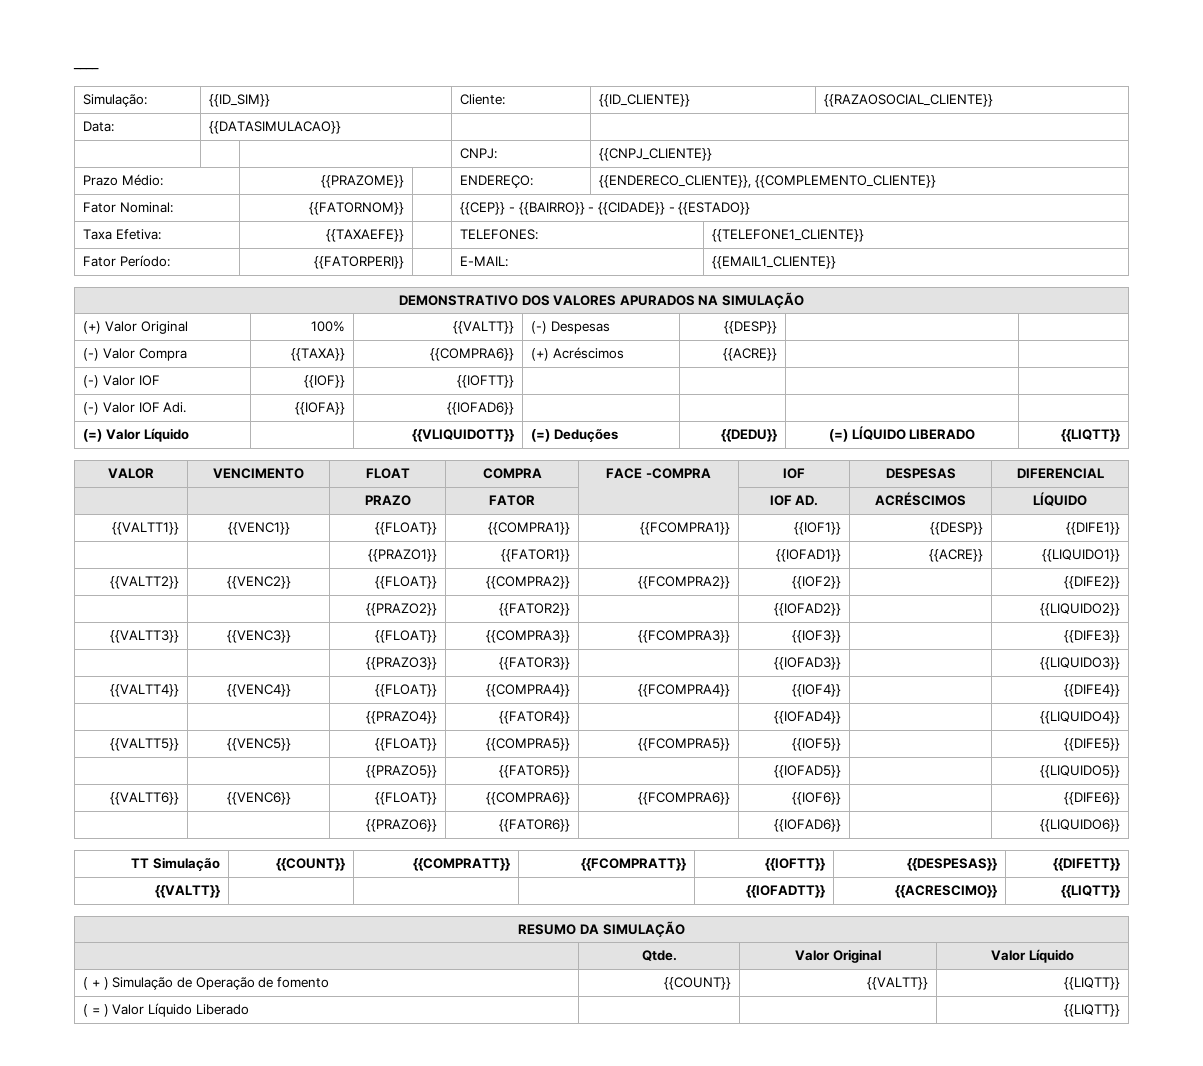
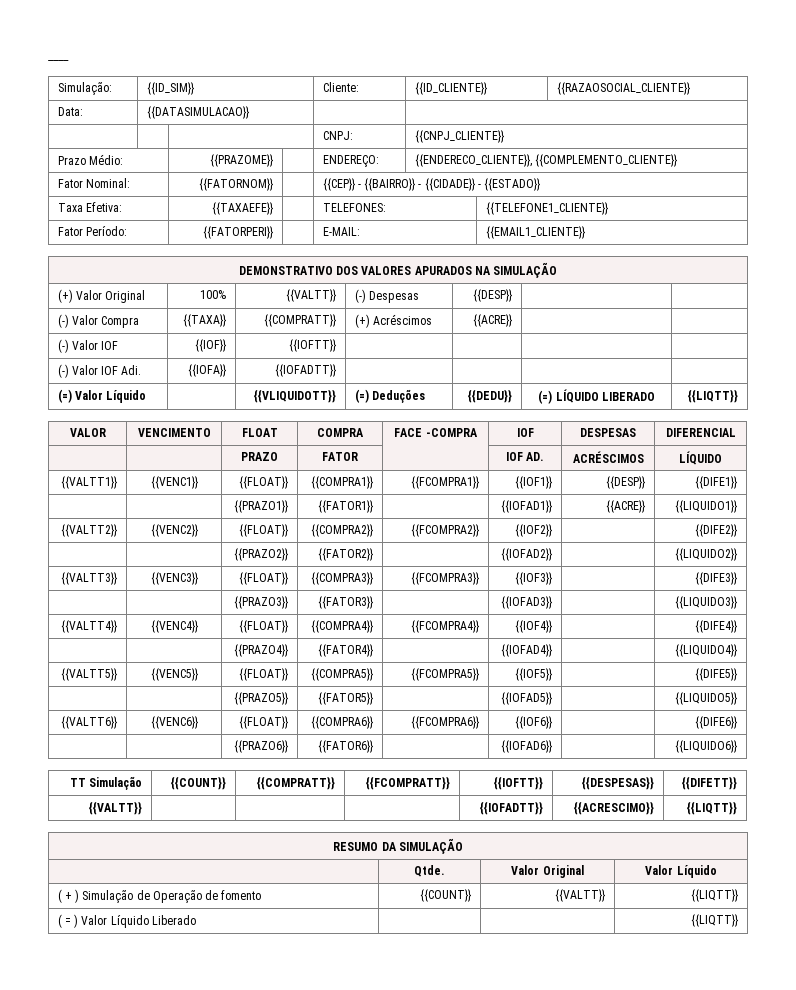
[429,348,514,361] {{COMPRA6}} -> [264,314,337,327] {{COMPRATT}}
[446,402,514,415] {{IOFAD6}} -> [275,364,337,377] {{IOFADTT}}

